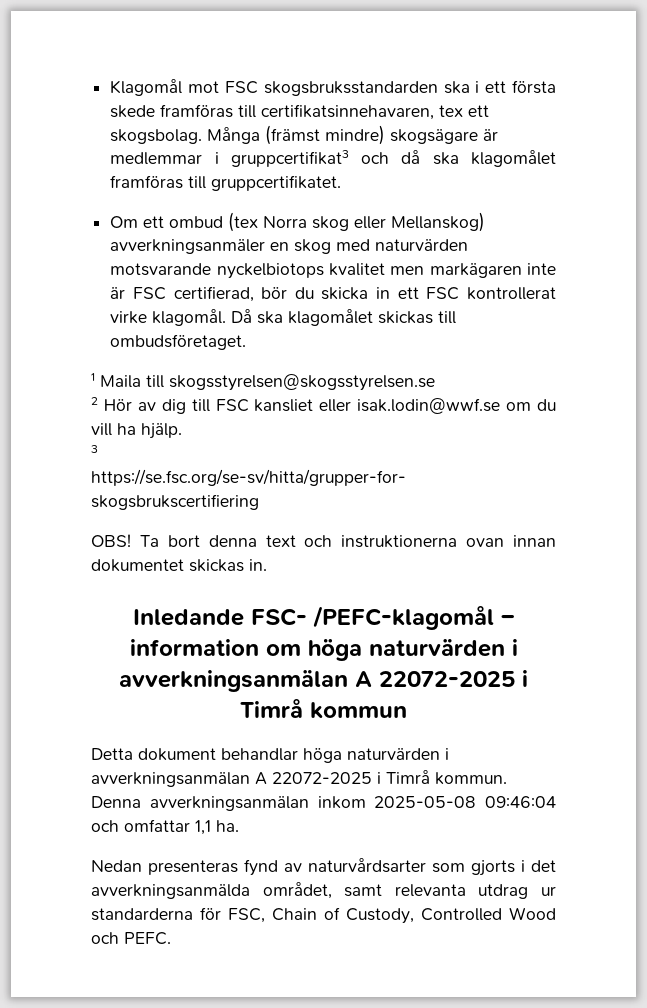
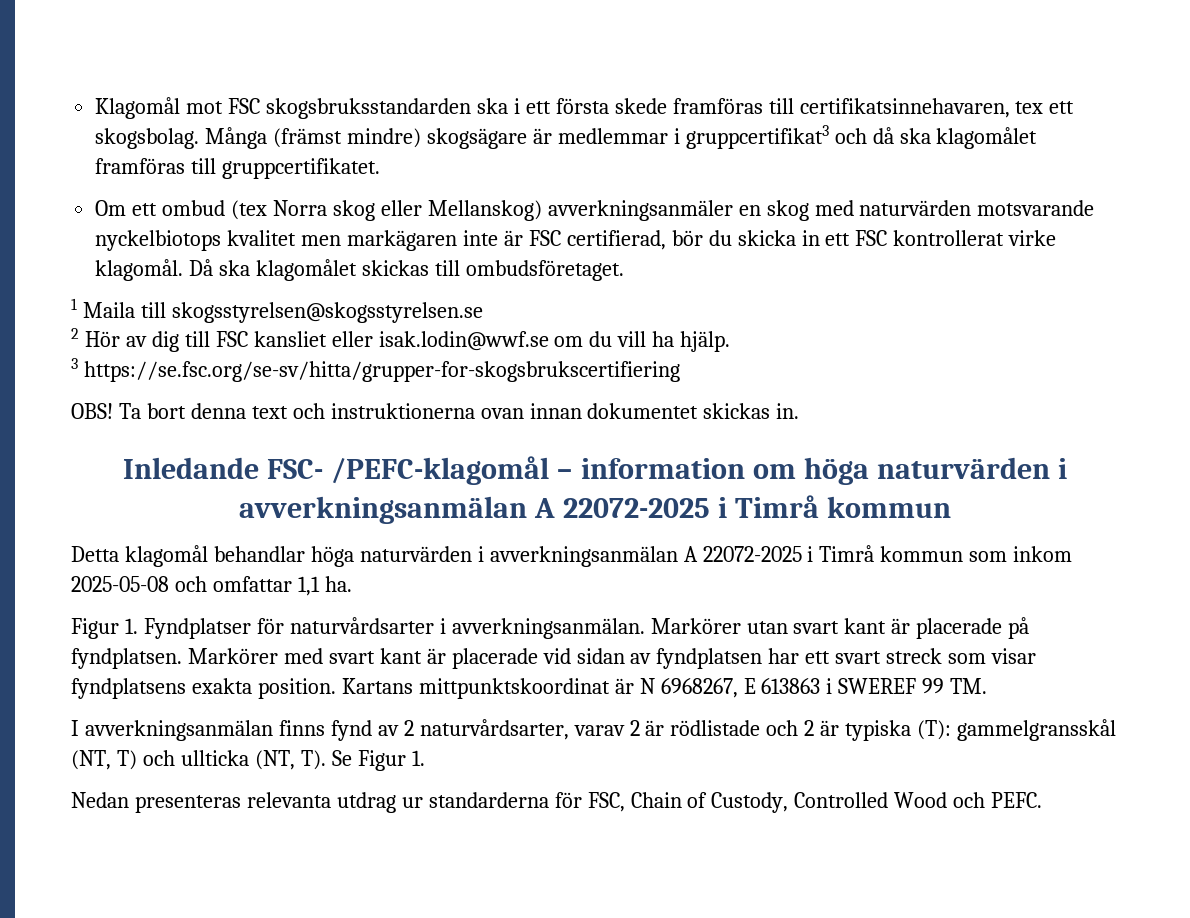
[138,748,216,761] dokument -> [124,545,208,567] klagomål
[435,772,507,785] [91,796,309,811] kommun. Denna avverkningsanmälan -> [880,546,1008,562] kommun som
[485,796,556,808] 09:46:04 -> (169, 584) none
[91,858,556,876] [91,882,383,899] Nedan presenteras fynd av naturvårdsarter som gjorts i det avverkningsanmälda området, samt -> [71,617,1030,639] [71,648,1037,669] [71,678,988,699] [71,719,1117,741] [71,750,425,771] [71,792,241,813] Figur 1. Fyndplatser för naturvårdsarter i avverkningsanmälan. Markörer utan svart kant är placerade på fyndplatsen. Markörer med svart kant är placerade vid sidan av fyndplatsen har ett svart streck som visar fyndplatsens exakta position. Kartans mittpunktskoordinat är N 6968267, E 613863 i SWEREF 99 TM. // I avverkningsanmälan finns fynd av 2 naturvårdsarter, varav 2 är rödlistade och 2 är typiska (T): gammelgransskål (NT, T) och ullticka (NT, T). Se Figur 1. // Nedan presenteras

